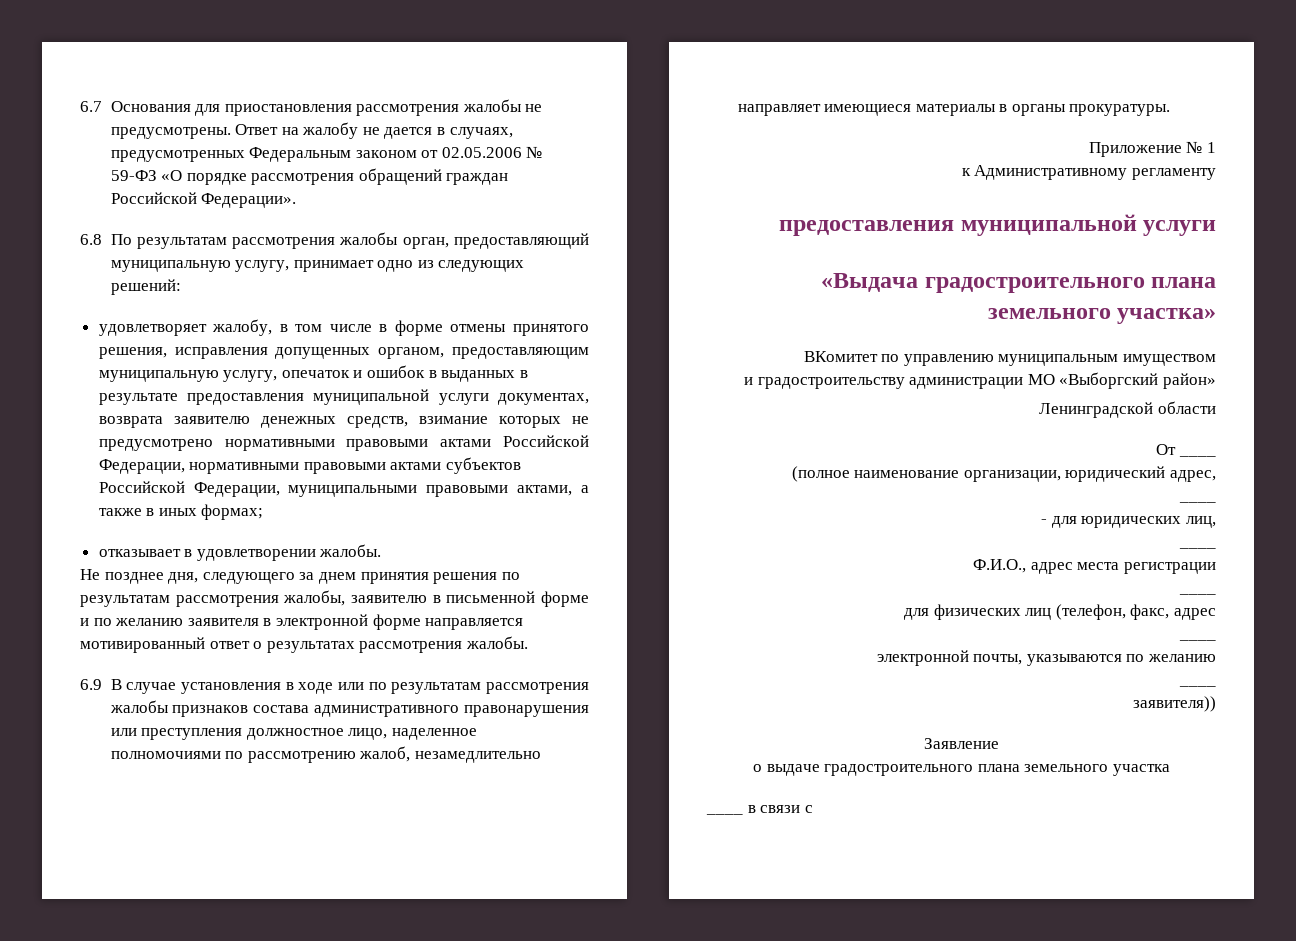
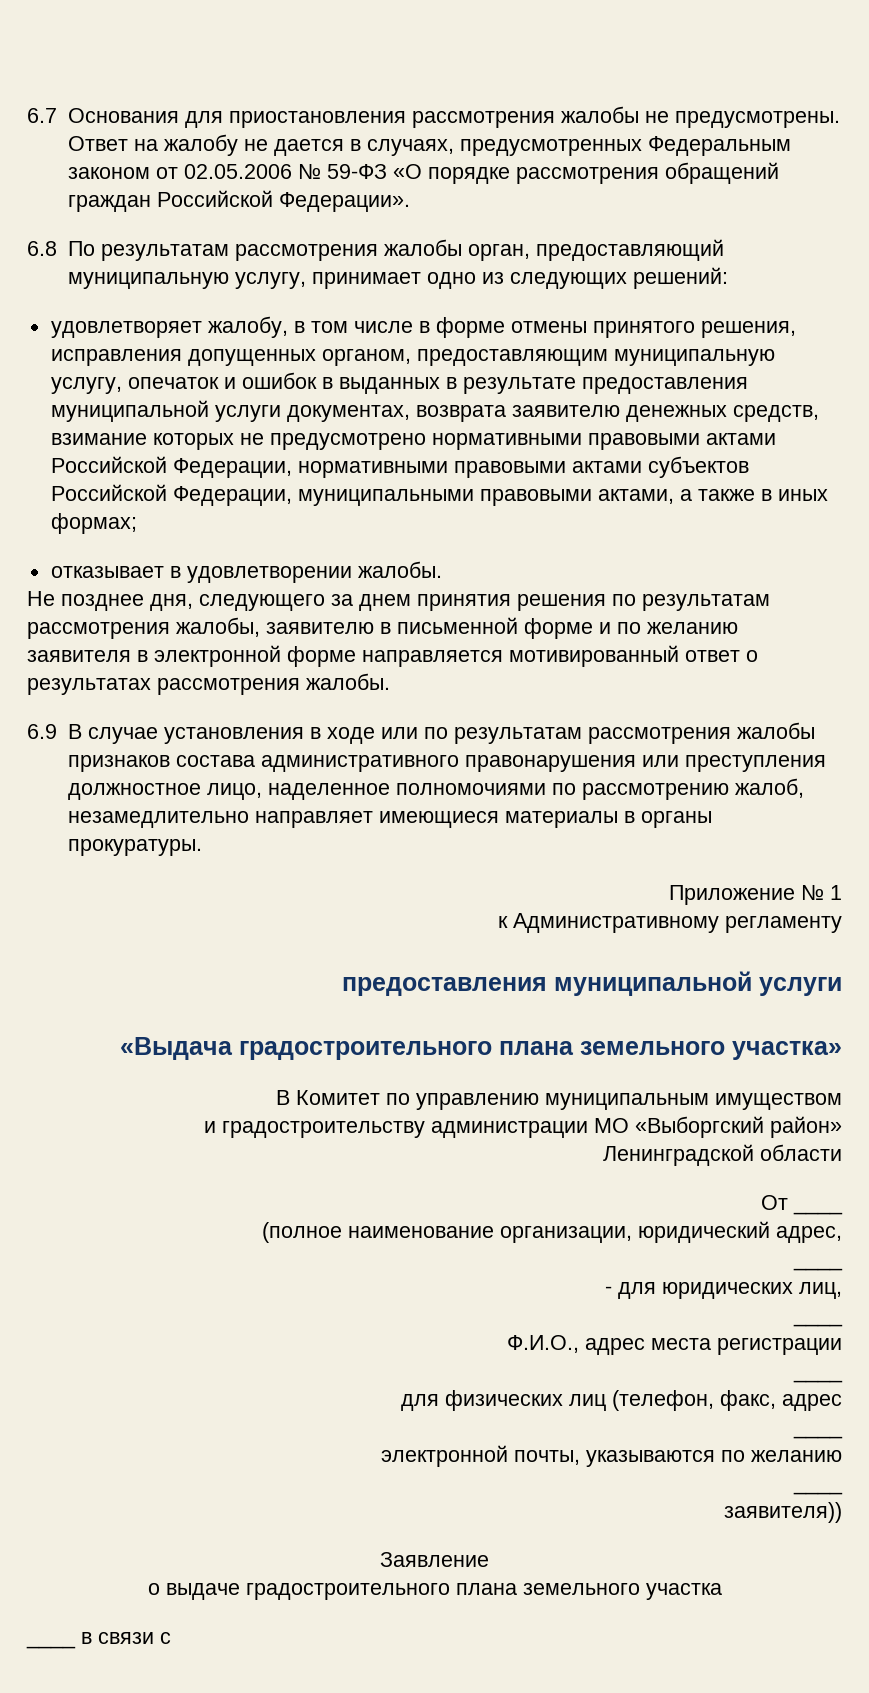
[803,351,878,362] ВКомитет -> [276,1090,380,1105] В Комитет

